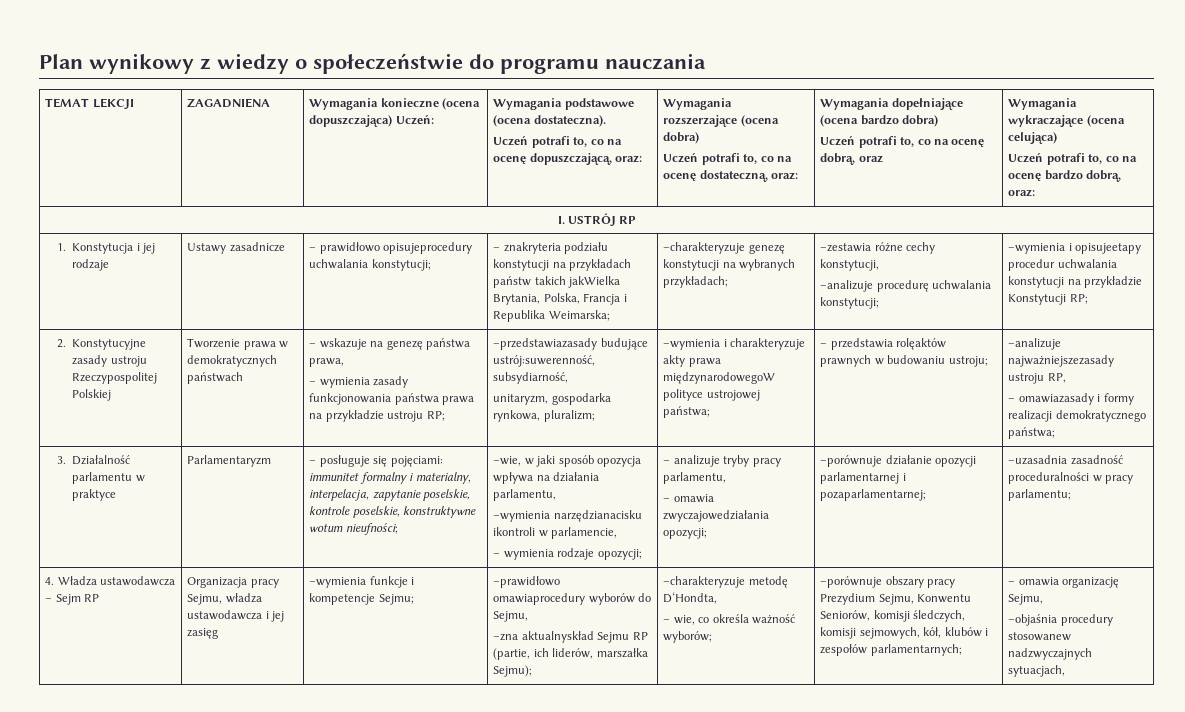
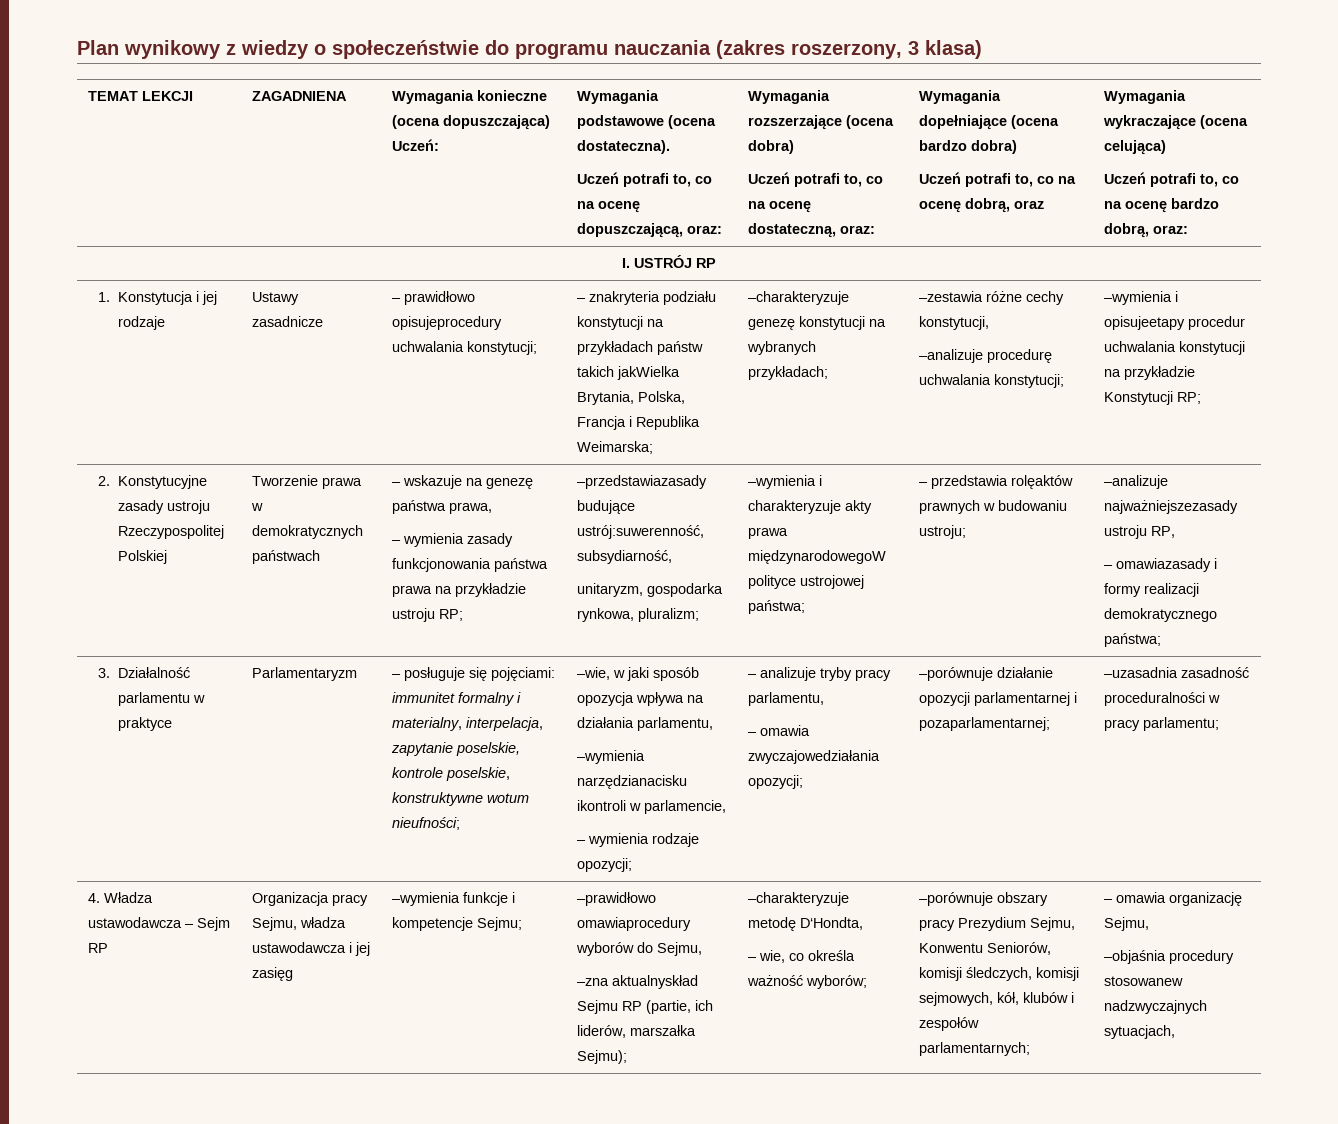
(706, 61) none -> [716,40,982,59] (zakres roszerzony, 3 klasa)

